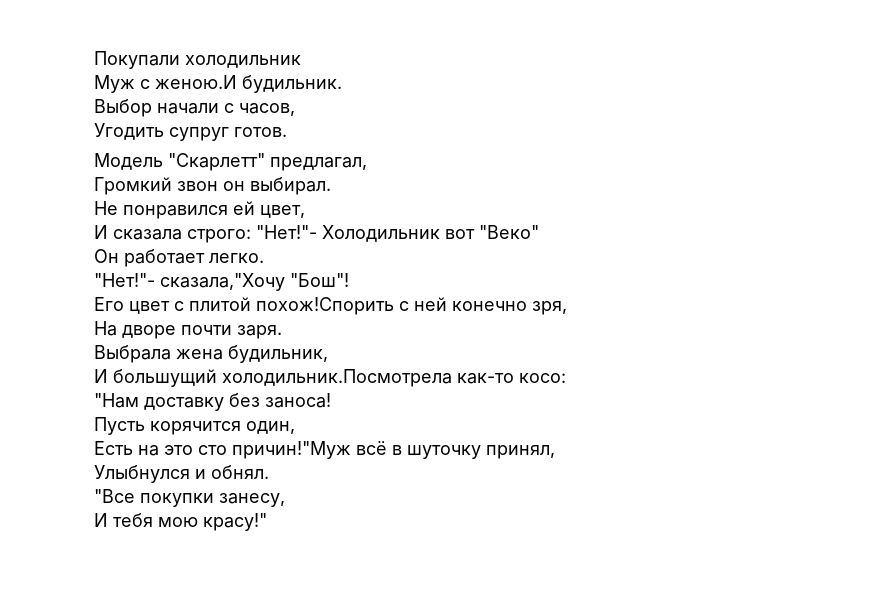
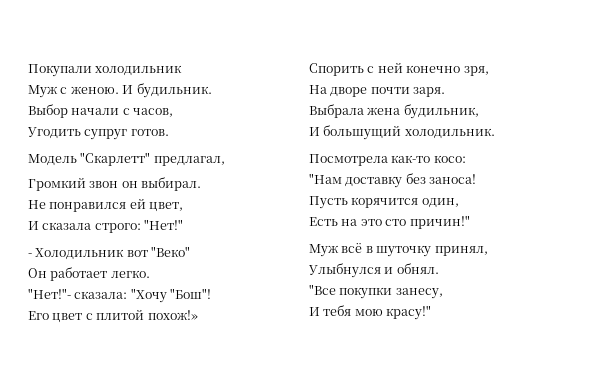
[155,75,237,89] женою.И -> [70,85,134,94] женою. И
[256,225,317,239] "Нет!"- -> [144,219,184,230] [28,253,32,257] "Нет!" // -
[160,273,285,291] сказала,"Хочу -> [74,288,167,303] сказала: "Хочу
[256,297,394,315] похож!Спорить -> [147,310,198,320] [309,63,364,76] похож!» // Спорить
[222,369,452,387] холодильник.Посмотрела -> [404,128,495,139] [309,154,388,166] холодильник. // Посмотрела
[232,441,351,459] причин!"Муж -> [409,215,470,229] [309,244,339,257] причин!" // Муж

